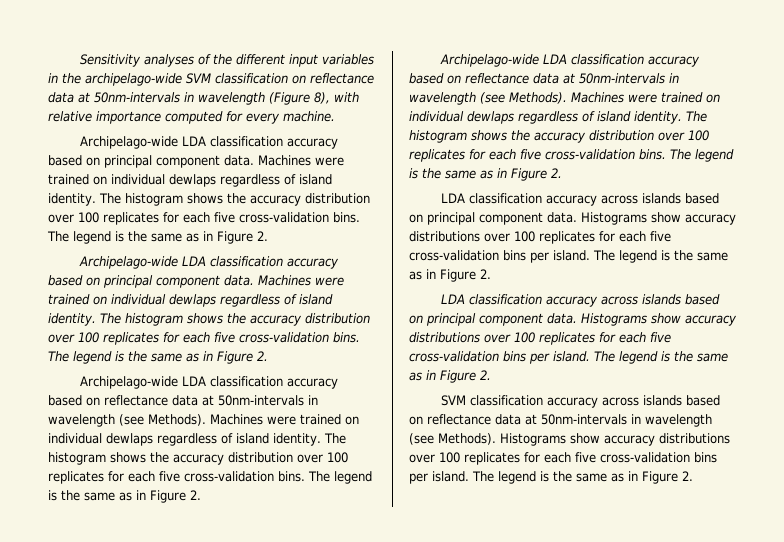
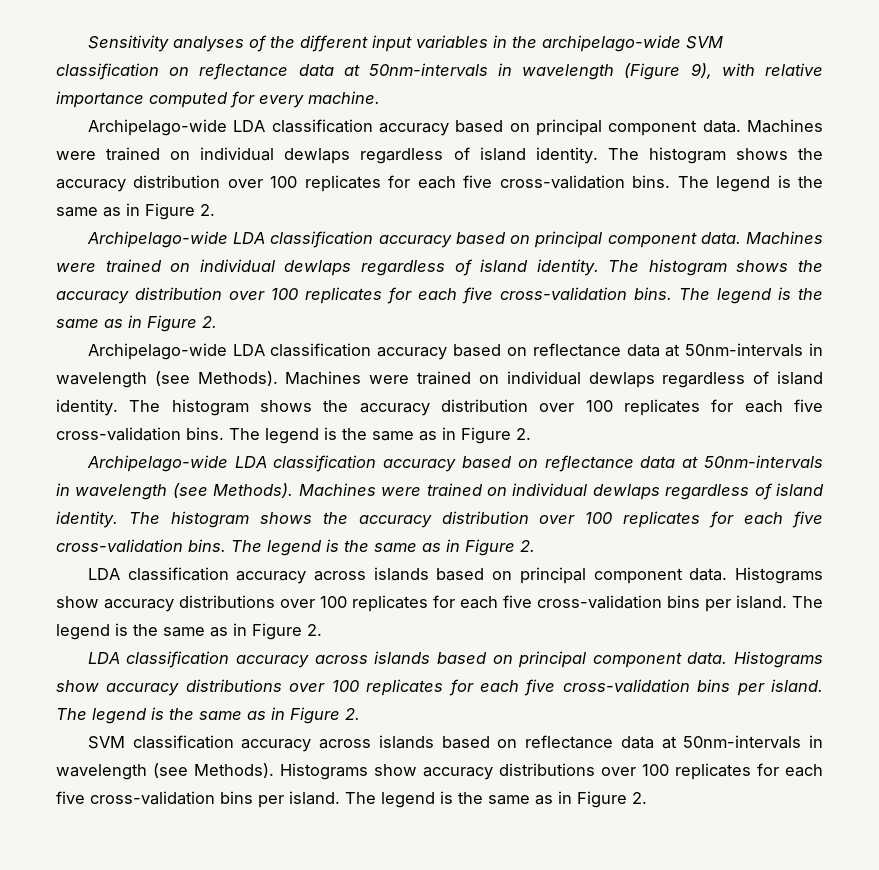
[314,92,330,104] 8), -> [690,63,712,79] 9),

